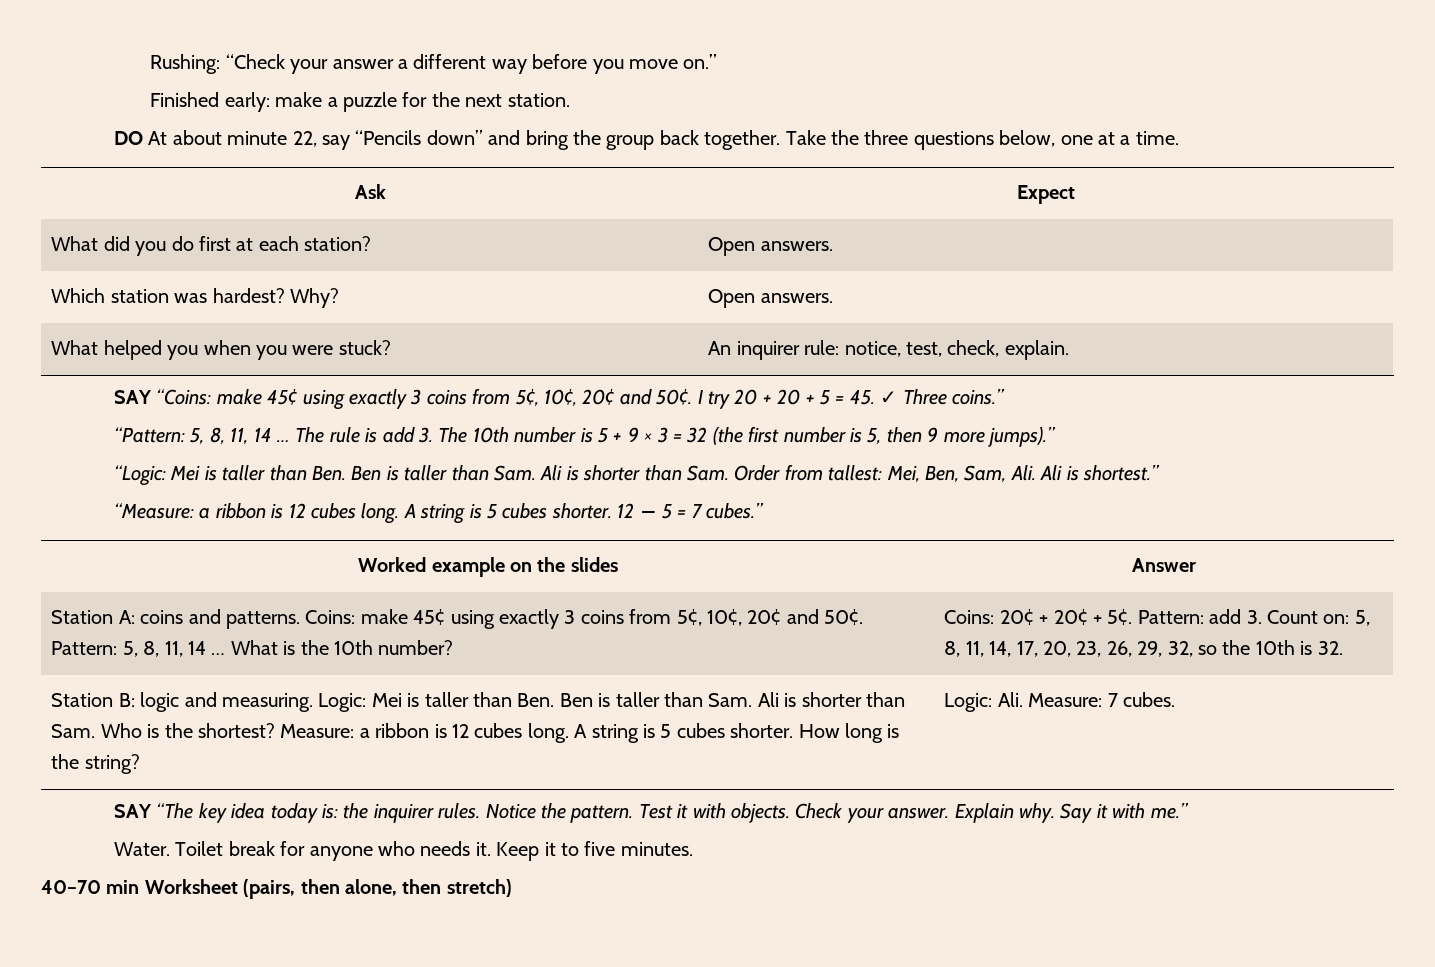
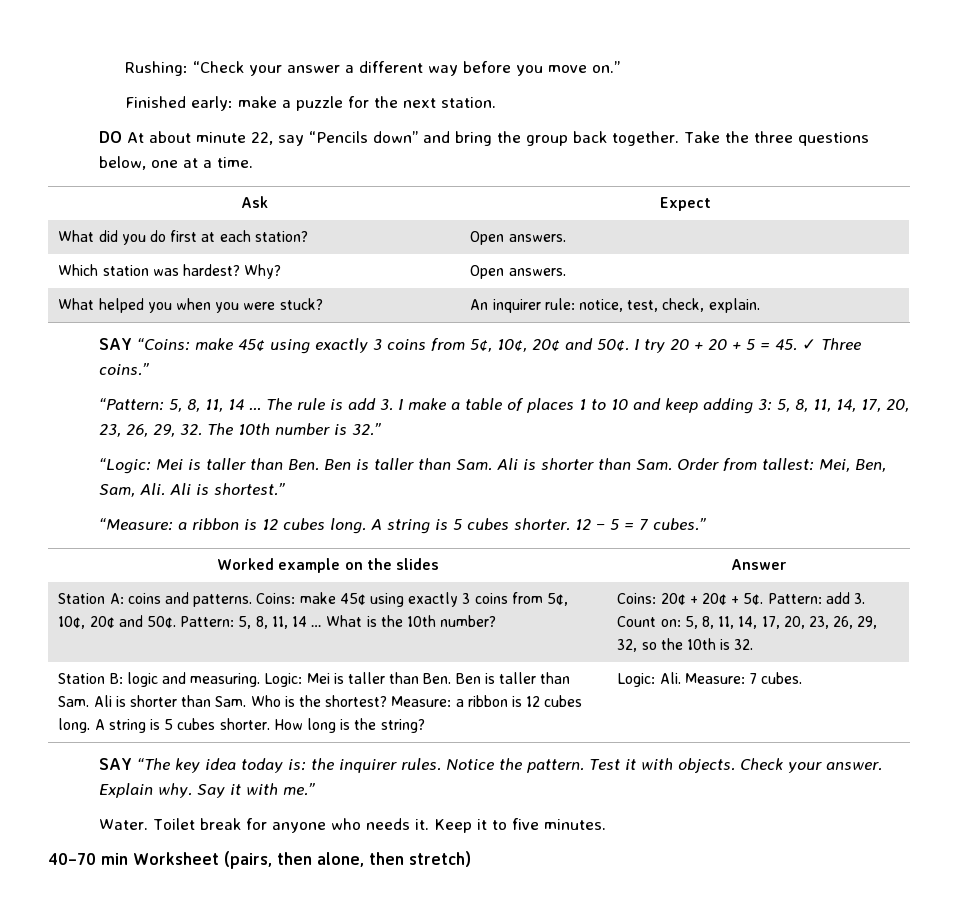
[438,427,1056,447] The 10th number is 5 + 9 × 3 = 32 (the first number is 5, then 9 more jumps).” -> [398,398,910,414] [99,423,382,437] I make a table of places 1 to 10 and keep adding 3: 5, 8, 11, 14, 17, 20, 23, 26, 29, 32. The 10th number is 32.”

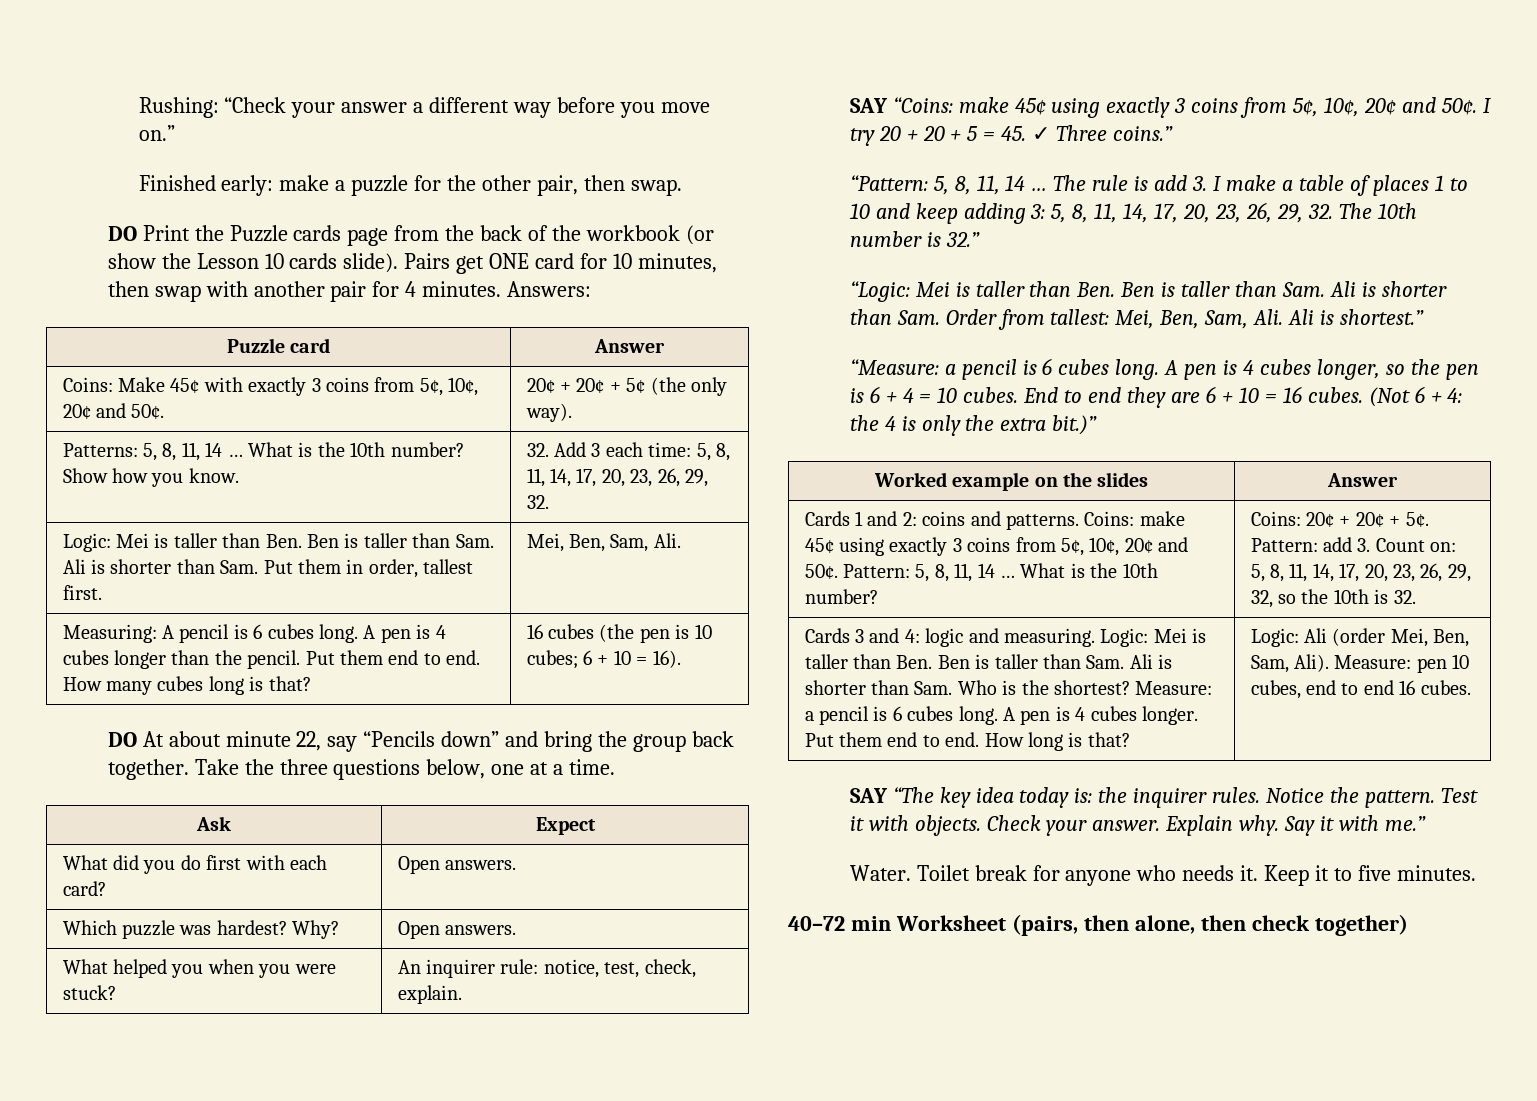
[402,97,496,108] next station. -> [482,175,682,196] [107,225,714,246] [107,253,717,274] [107,281,592,302] [226,338,331,353] [594,339,665,353] [62,377,479,396] [62,403,165,419] [526,377,728,396] [525,403,572,422] [62,442,464,461] [62,468,239,487] [526,442,731,461] [526,468,709,487] [526,495,549,509] [62,533,494,552] [62,559,474,578] [62,585,102,600] [526,533,681,552] [62,624,446,643] [62,650,481,669] [62,676,311,695] [526,624,712,643] [526,650,681,669] other pair, then swap. // DO Print the Puzzle cards page from the back of the workbook (or show the Lesson 10 cards slide). Pairs get ONE card for 10 minutes, then swap with another pair for 4 minutes. Answers: // Puzzle card | Answer // Coins: Make 45¢ with exactly 3 coins from 5¢, 10¢, 20¢ and 50¢. | 20¢ + 20¢ + 5¢ (the only way). // Patterns: 5, 8, 11, 14 … What is the 10th number? Show how you know. | 32. Add 3 each time: 5, 8, 11, 14, 17, 20, 23, 26, 29, 32. // Logic: Mei is taller than Ben. Ben is taller than Sam. Ali is shorter than Sam. Put them in order, tallest first. | Mei, Ben, Sam, Ali. // Measuring: A pencil is 6 cubes long. A pen is 4 cubes longer than the pencil. Put them end to end. How many cubes long is that? | 16 cubes (the pen is 10 cubes; 6 + 10 = 16).
[201,230,308,242] at each station? -> [245,855,328,870] [62,881,106,896] with each card?
[102,265,149,276] station -> [122,920,176,939] puzzle
[192,518,707,534] ribbon is 12 cubes long. A string is 5 cubes shorter. 12 − 5 = 7 cubes.” -> [961,358,1479,380] [849,386,1463,408] [849,415,1098,436] pencil is 6 cubes long. A pen is 4 cubes longer, so the pen is 6 + 4 = 10 cubes. End to end they are 6 + 10 = 16 cubes. (Not 6 + 4: the 4 is only the extra bit.)”
[58,593,124,604] Station A: -> [804,511,917,526] Cards 1 and 2:
[58,673,123,684] Station B: -> [804,628,920,643] Cards 3 and 4:
[467,695,583,707] [58,718,270,733] ribbon is 12 cubes long. A string is 5 cubes shorter. -> [819,706,1199,725] [804,732,980,747] pencil is 6 cubes long. A pen is 4 cubes longer. Put them end to end.
[354,718,425,733] [617,672,758,687] the string? | Logic: Ali. Measure: 7 -> [1087,732,1130,747] [1250,628,1470,647] [1250,654,1470,673] [1250,680,1416,699] that? | Logic: Ali (order Mei, Ben, Sam, Ali). Measure: pen 10 cubes, end to end 16
[48,853,96,865] 40–70 -> [788,916,845,931] 40–72
[409,851,471,867] stretch) -> [1251,914,1408,936] check together)

